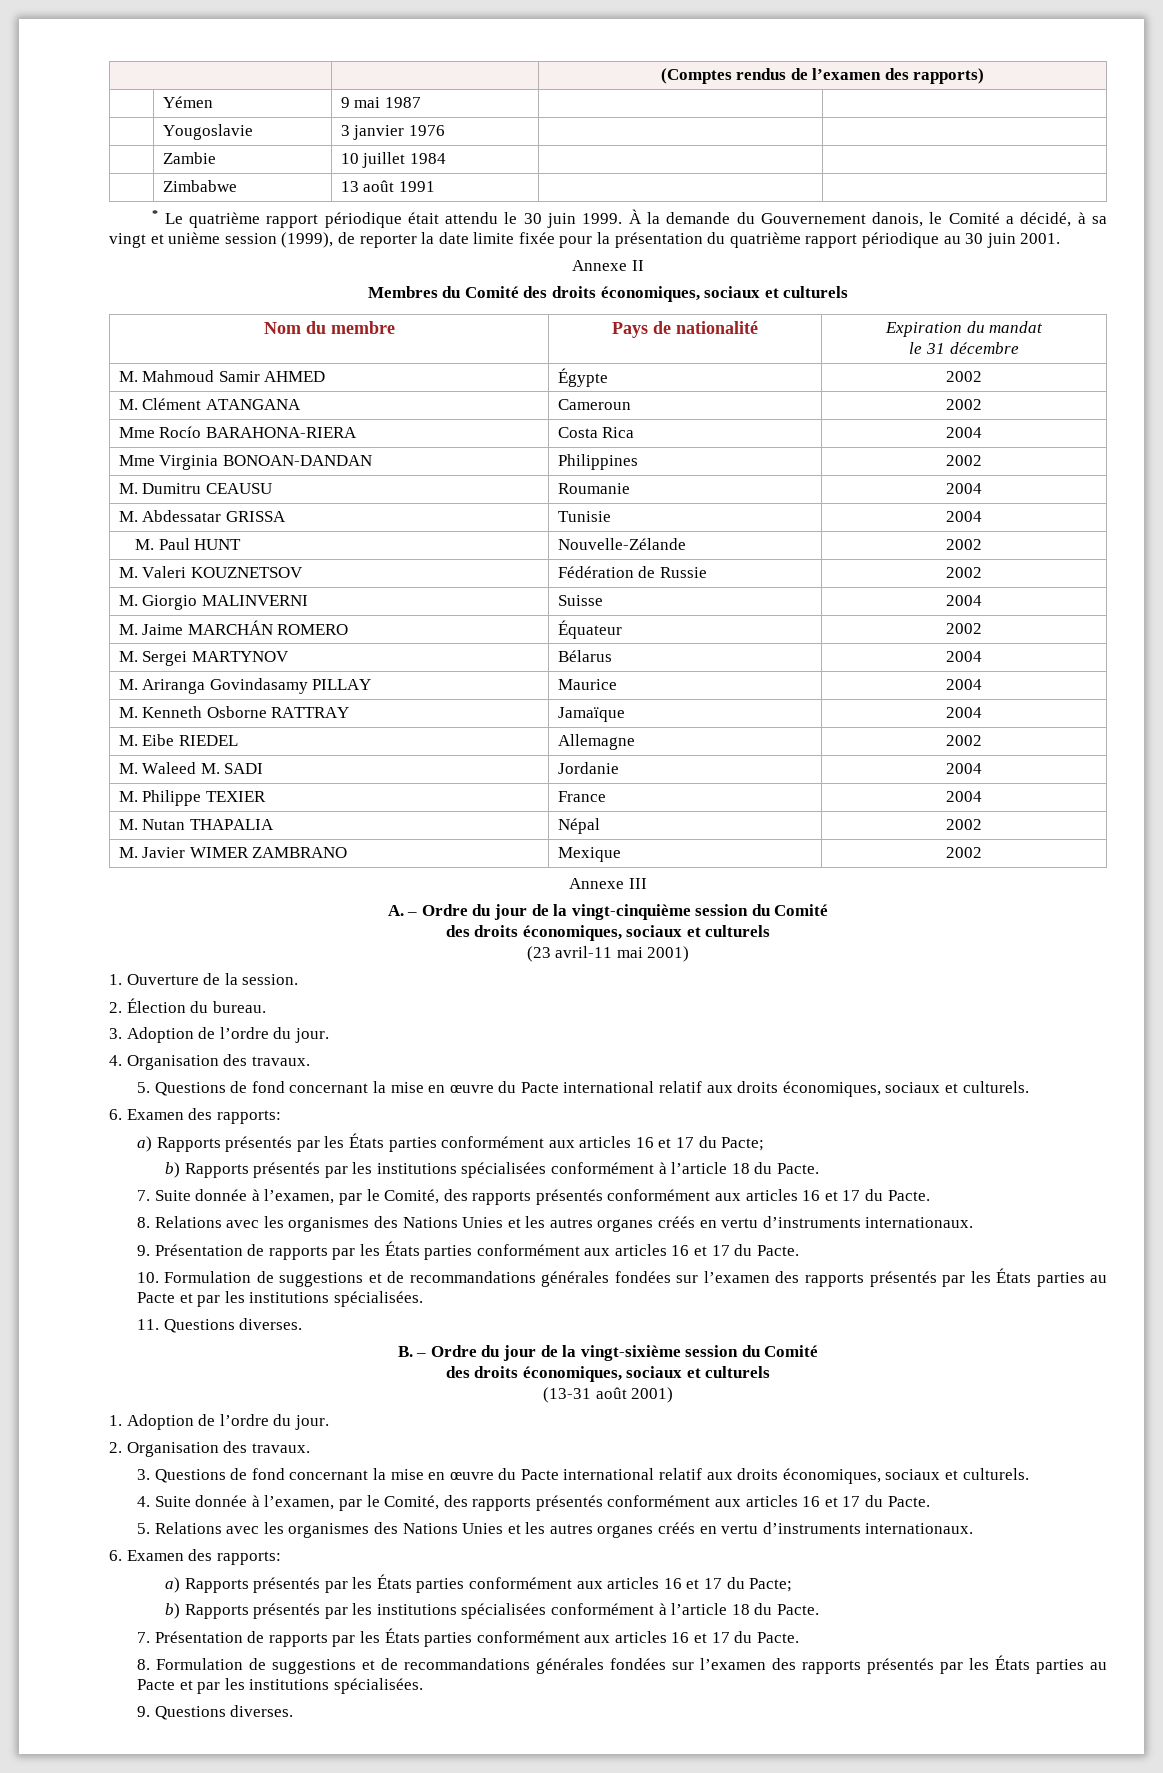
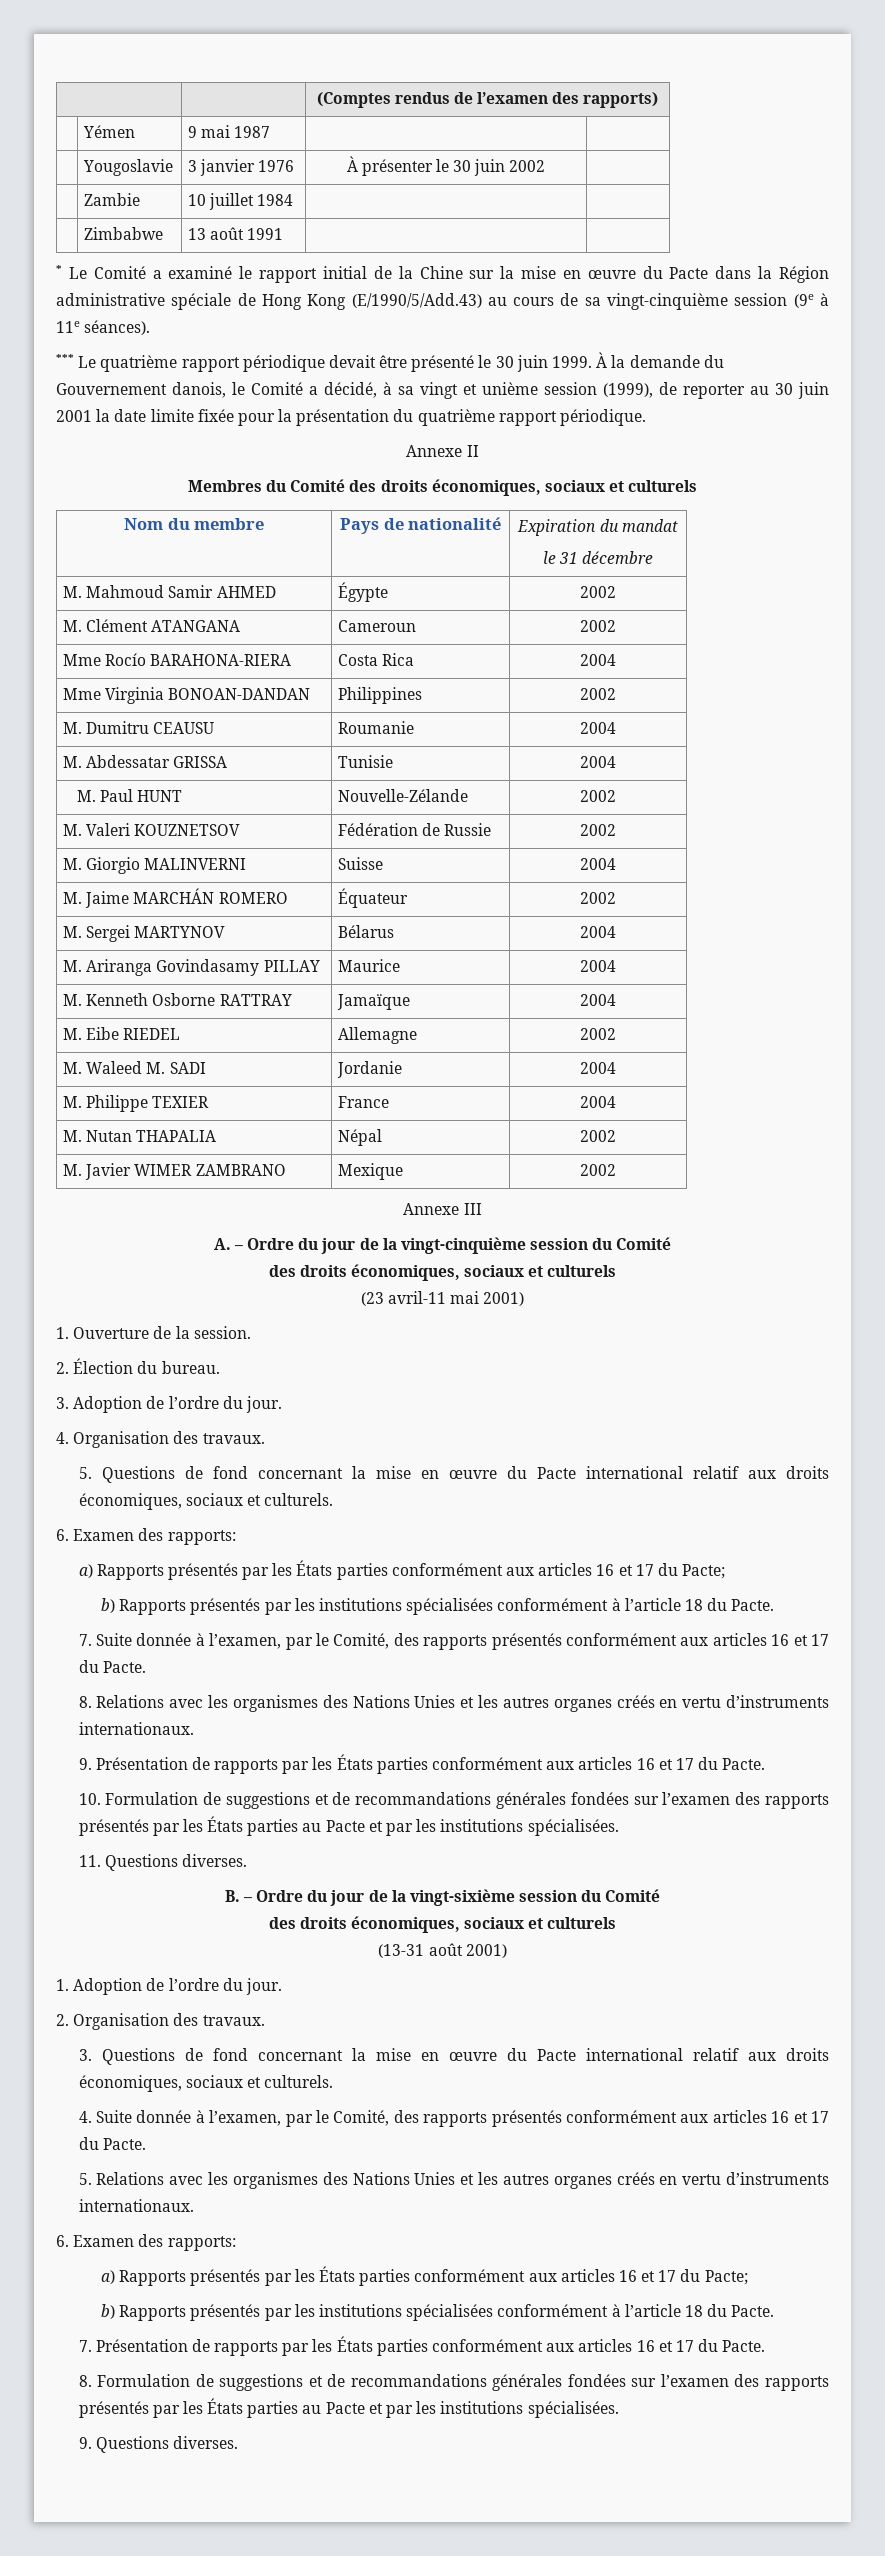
(445, 130) none -> [346,156,546,176] À présenter le 30 juin 2002
[188,212,499,228] quatrième rapport périodique était attendu -> [93,266,830,283] [56,293,829,310] [56,320,151,335] [56,354,475,372] Comité a examiné le rapport initial de la Chine sur la mise en œuvre du Pacte dans la Région administrative spéciale de Hong Kong (E/1990/5/Add.43) au cours de sa vingt-cinquième session (9e à 11e séances). // *** Le quatrième rapport périodique devait être présenté
(417, 241) none -> [750,382,829,399] [56,410,92,422] au 30 juin 2001
[862,232,1061,248] périodique au 30 juin 2001. -> [560,409,647,426] périodique.

